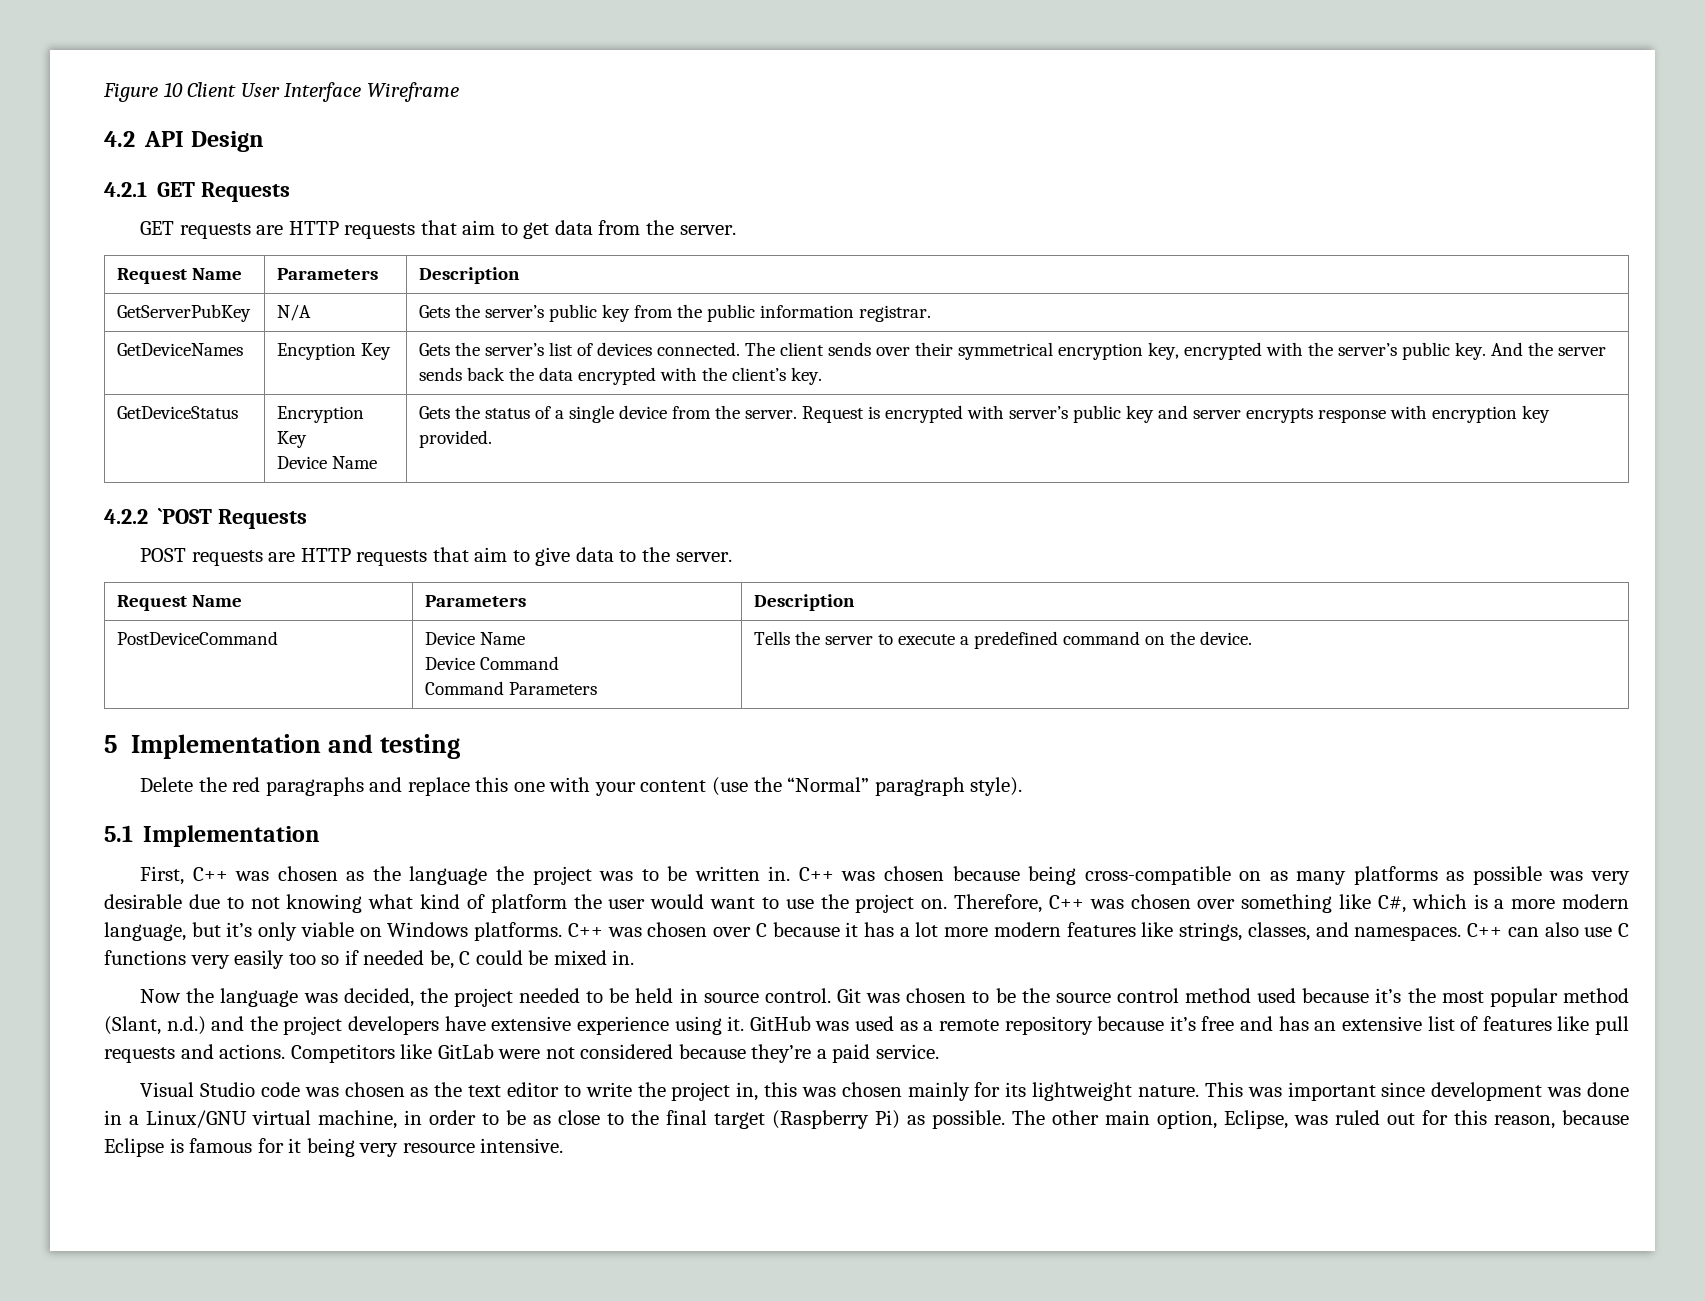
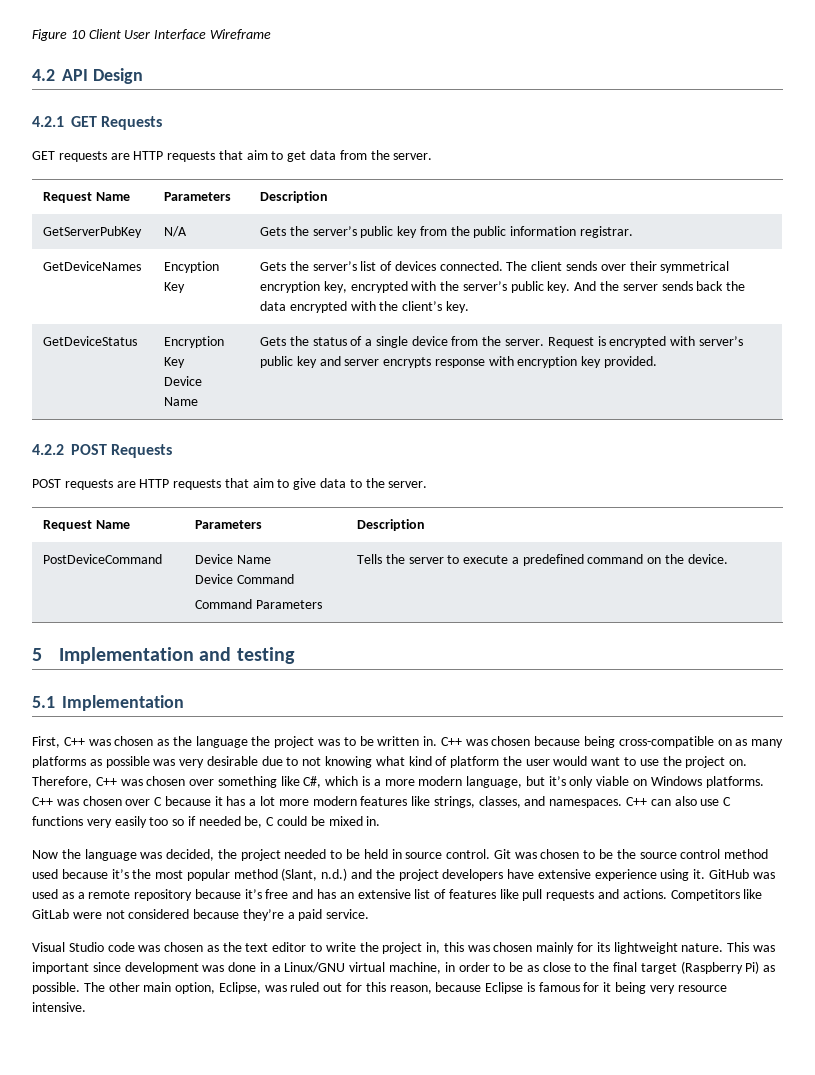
[158,508,213,524] `POST -> [71,444,107,455] POST
[140,777,1023,796] // Delete the red paragraphs and replace this one with your content (use the “Normal” paragraph style). -> (295, 655) none

